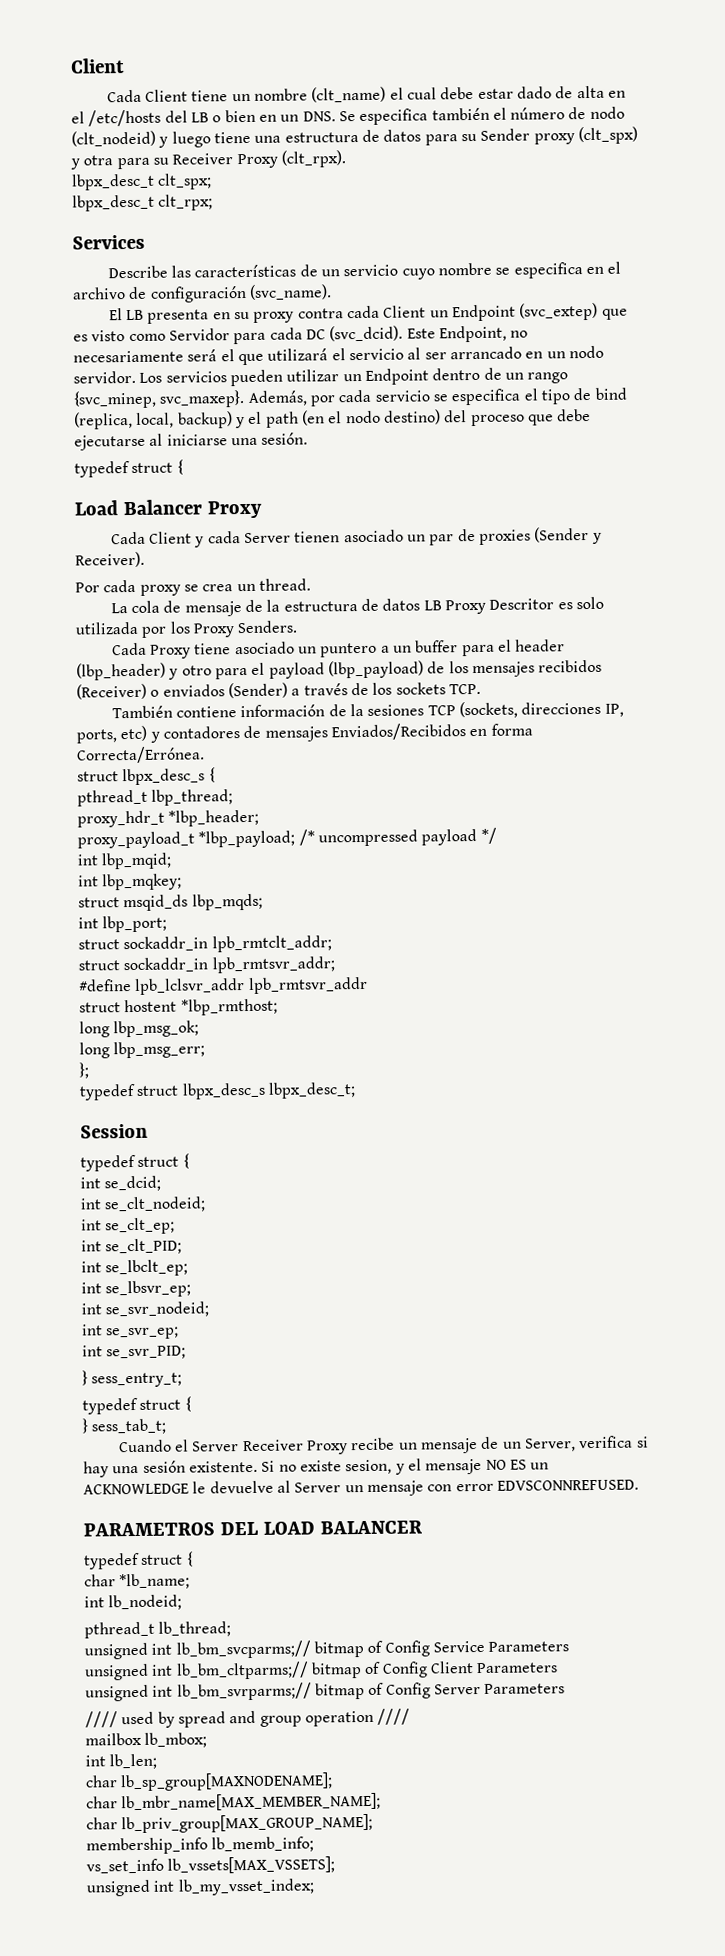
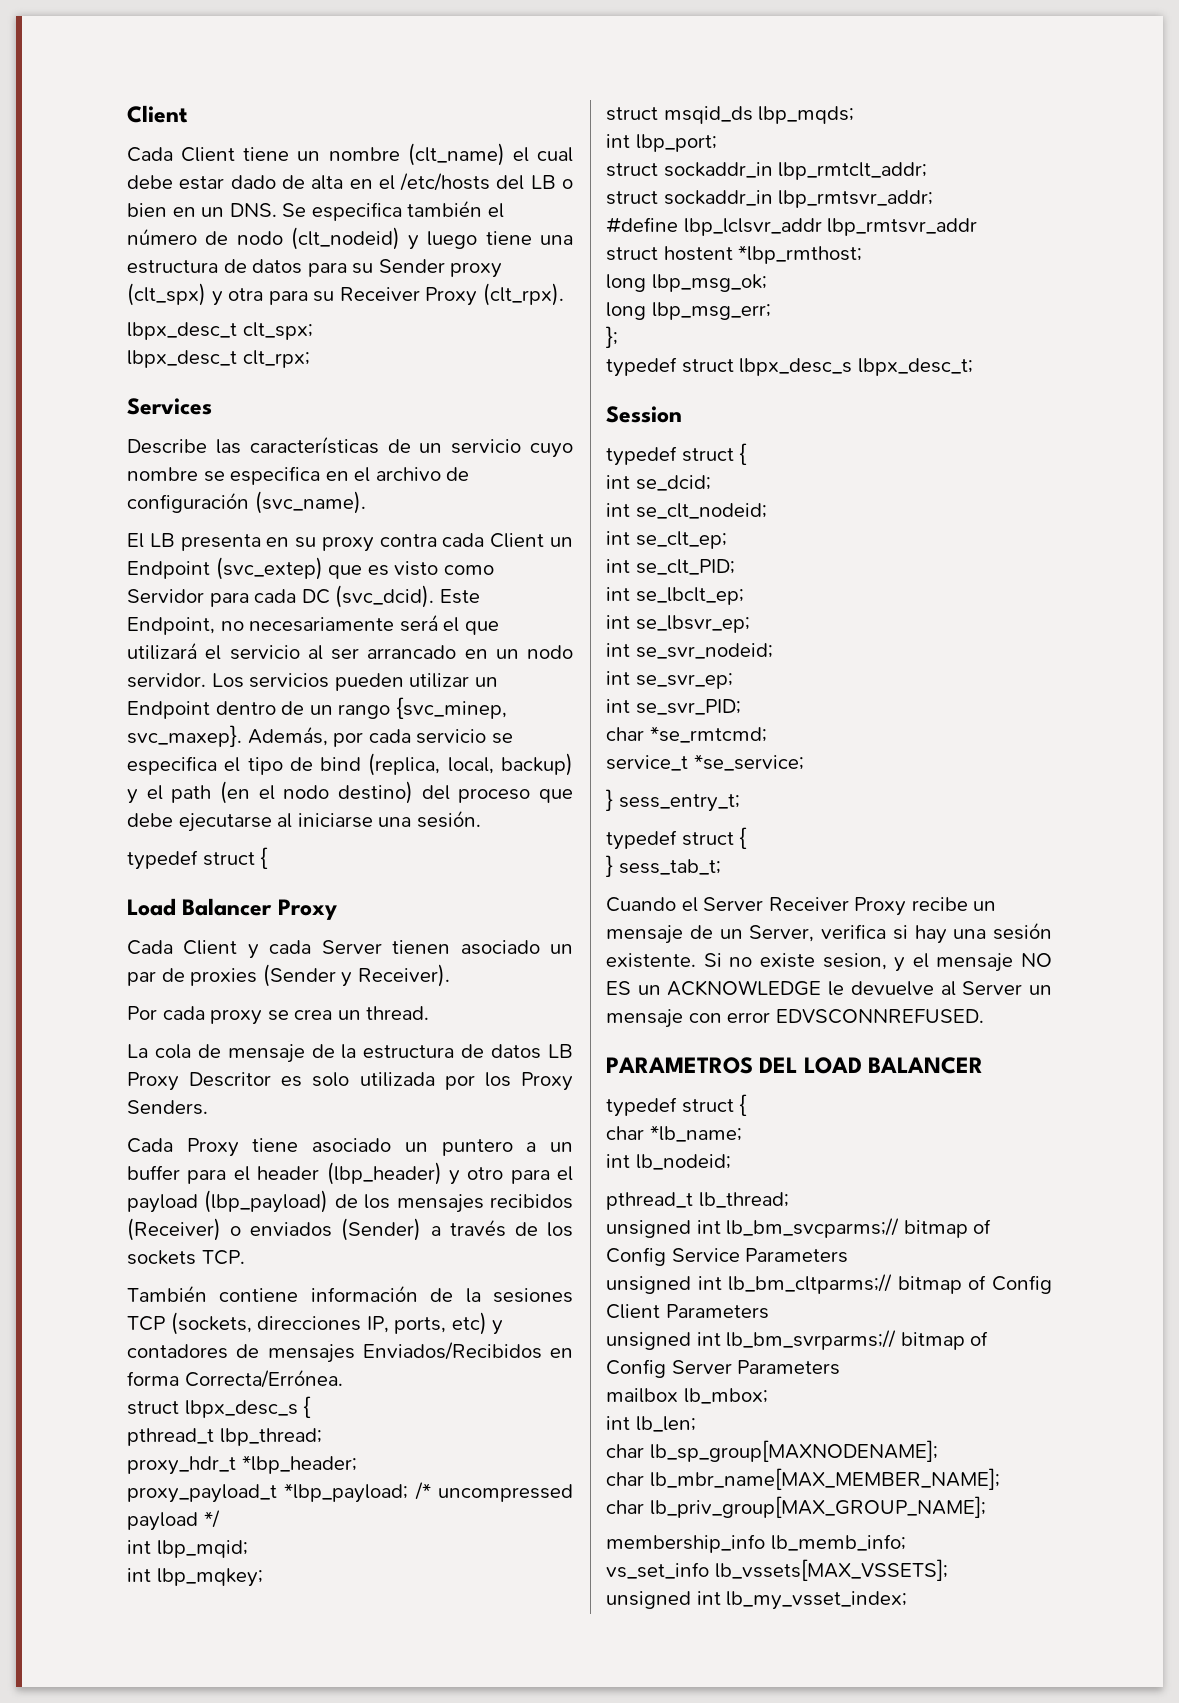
[211,935,332,953] [78,956,335,974] lpb_rmtclt_addr; // struct sockaddr_in lpb_rmtsvr_addr; -> [778,162,928,180] [606,190,934,208] lbp_rmtclt_addr; // struct sockaddr_in lbp_rmtsvr_addr;
[134,976,368,995] lpb_lclsvr_addr lpb_rmtsvr_addr -> [683,218,978,236] lbp_lclsvr_addr lbp_rmtsvr_addr
(187, 1352) none -> [606,726,767,743] [606,754,804,771] // char *se_rmtcmd; // service_t *se_service;
[85,1708,411,1728] // //// used by spread and group operation //// -> (841, 1367) none

